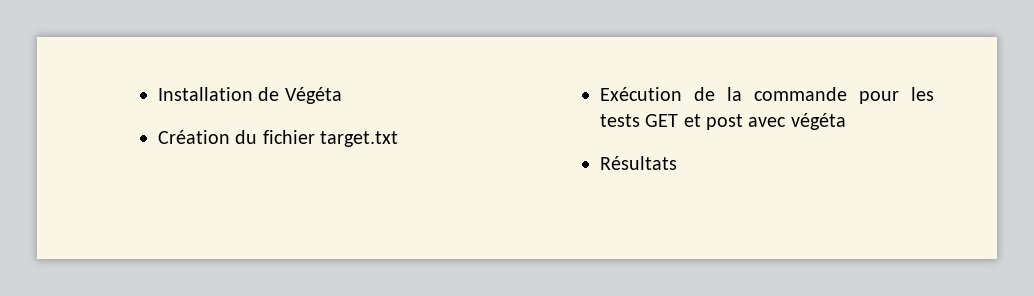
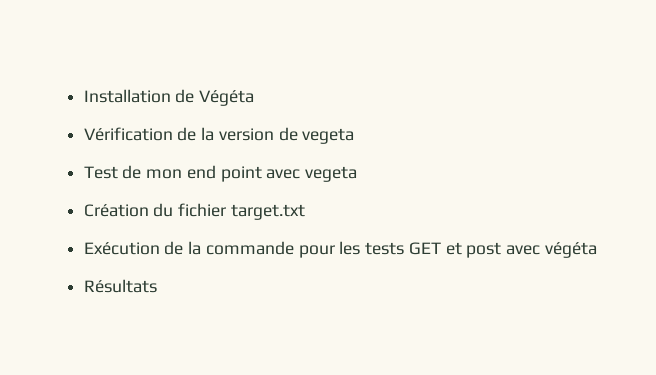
(342, 95) none -> [83,127,355,144] [83,165,358,182] // Vérification de la version de vegeta // Test de mon end point avec vegeta

